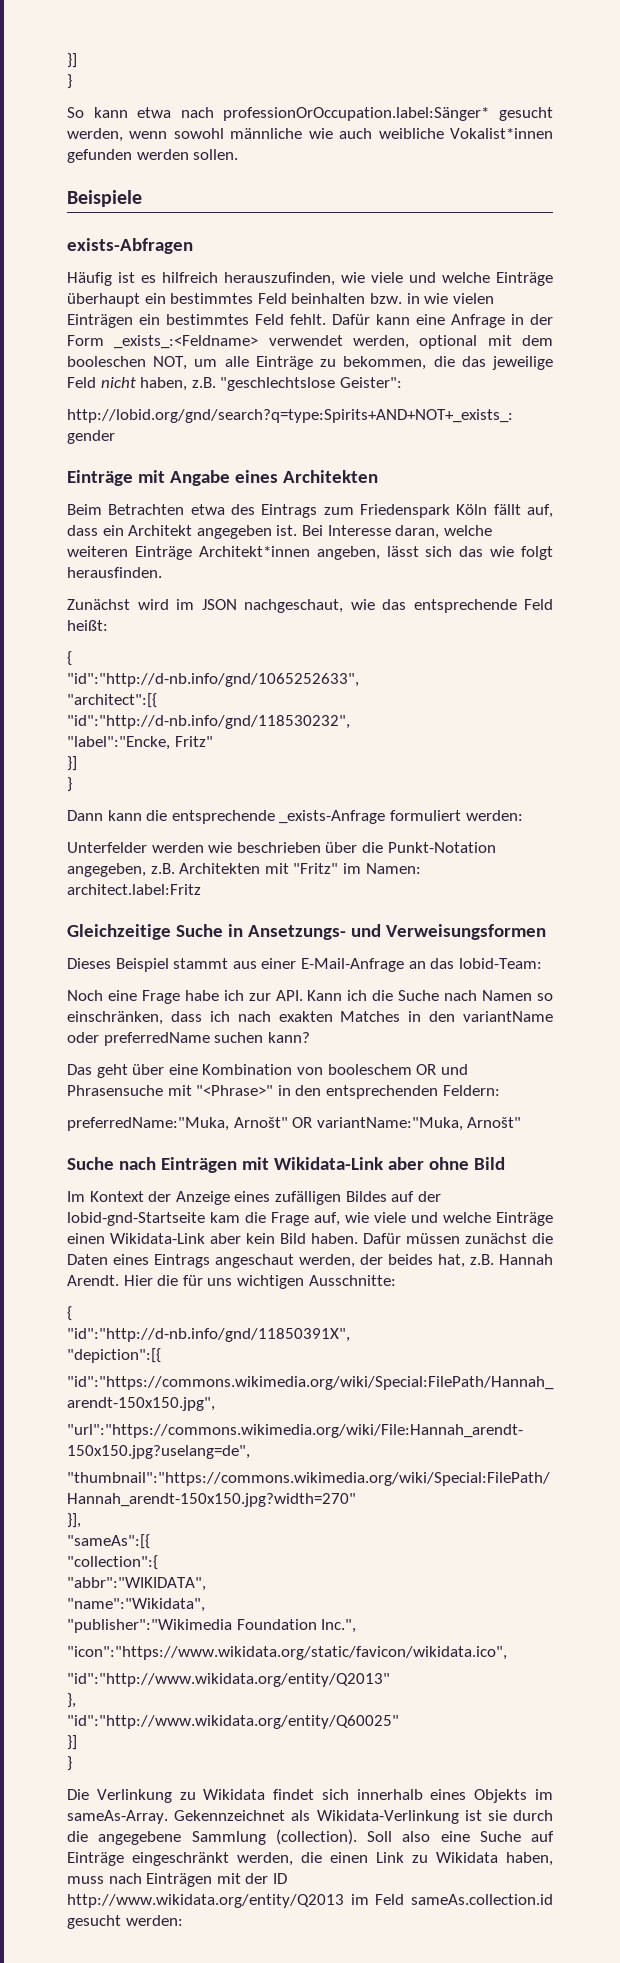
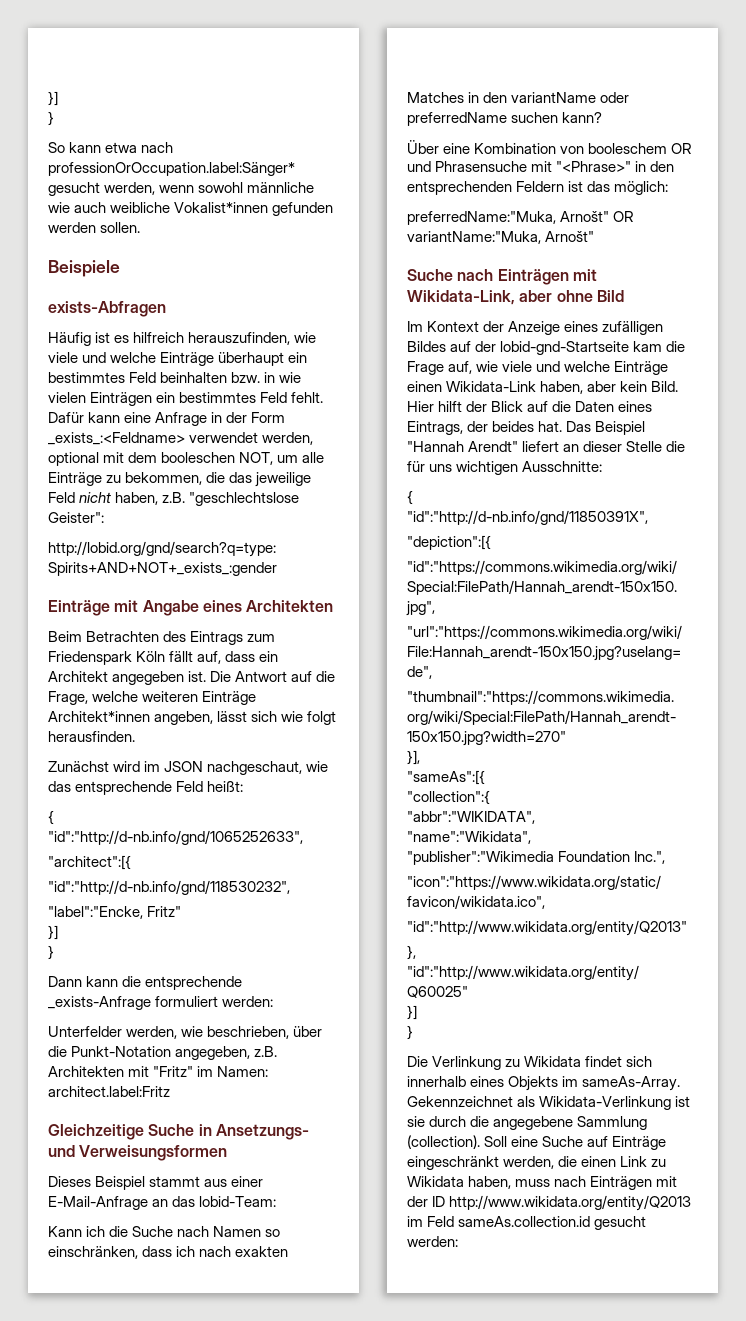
[190,504,225,515] etwa -> (160, 636) none
[301,525,440,539] Bei Interesse daran, -> [210,671,336,682] [48,691,88,705] Die Antwort auf die Frage,
[459,546,484,557] das -> (278, 716) none
[151,842,321,853] werden wie beschrieben -> [126,1026,290,1039] werden, wie beschrieben,
[67,990,303,1004] Noch eine Frage habe ich zur API. -> (277, 1201) none
[67,1064,165,1078] Das geht über -> [407,140,439,154] Über
[442,1085,500,1096] Feldern: -> [516,181,669,195] Feldern ist das möglich:
[273,1157,383,1170] Wikidata-Link -> [407,290,515,305] Wikidata-Link,
(205, 1238) none -> [540,381,584,394] haben,
[280,1233,553,1244] [67,1254,553,1268] [67,1275,153,1286] Bild haben. Dafür müssen zunächst die Daten eines Eintrags angeschaut werden, der beides hat, z.B. Hannah Arendt. Hier -> [651,381,679,392] [407,401,653,412] [407,421,646,435] [407,441,663,452] Bild. Hier hilft der Blick auf die Daten eines Eintrags, der beides hat. Das Beispiel "Hannah Arendt" liefert an dieser Stelle
[402,1831,431,1842] also -> (508, 1141) none

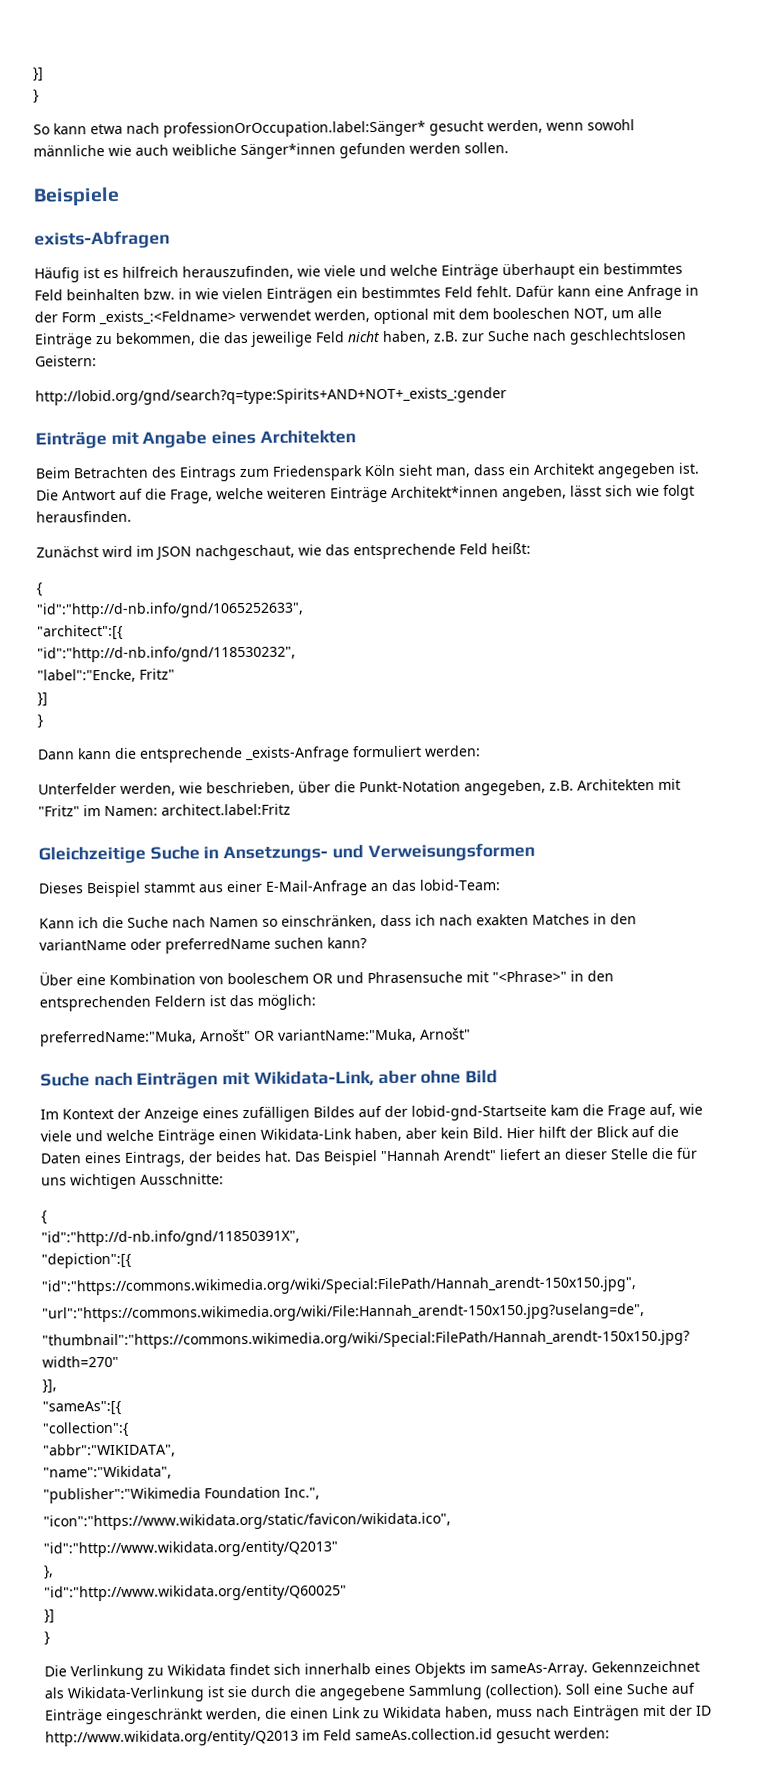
[174,202,269,213] Vokalist*innen -> [240,143,336,160] Sänger*innen
[189,492,300,506] [48,512,104,523] "geschlechtslose Geister": -> [461,328,687,345] [35,355,97,367] zur Suche nach geschlechtslosen Geistern:
[169,651,222,664] fällt auf, -> [398,464,471,478] sieht man,

